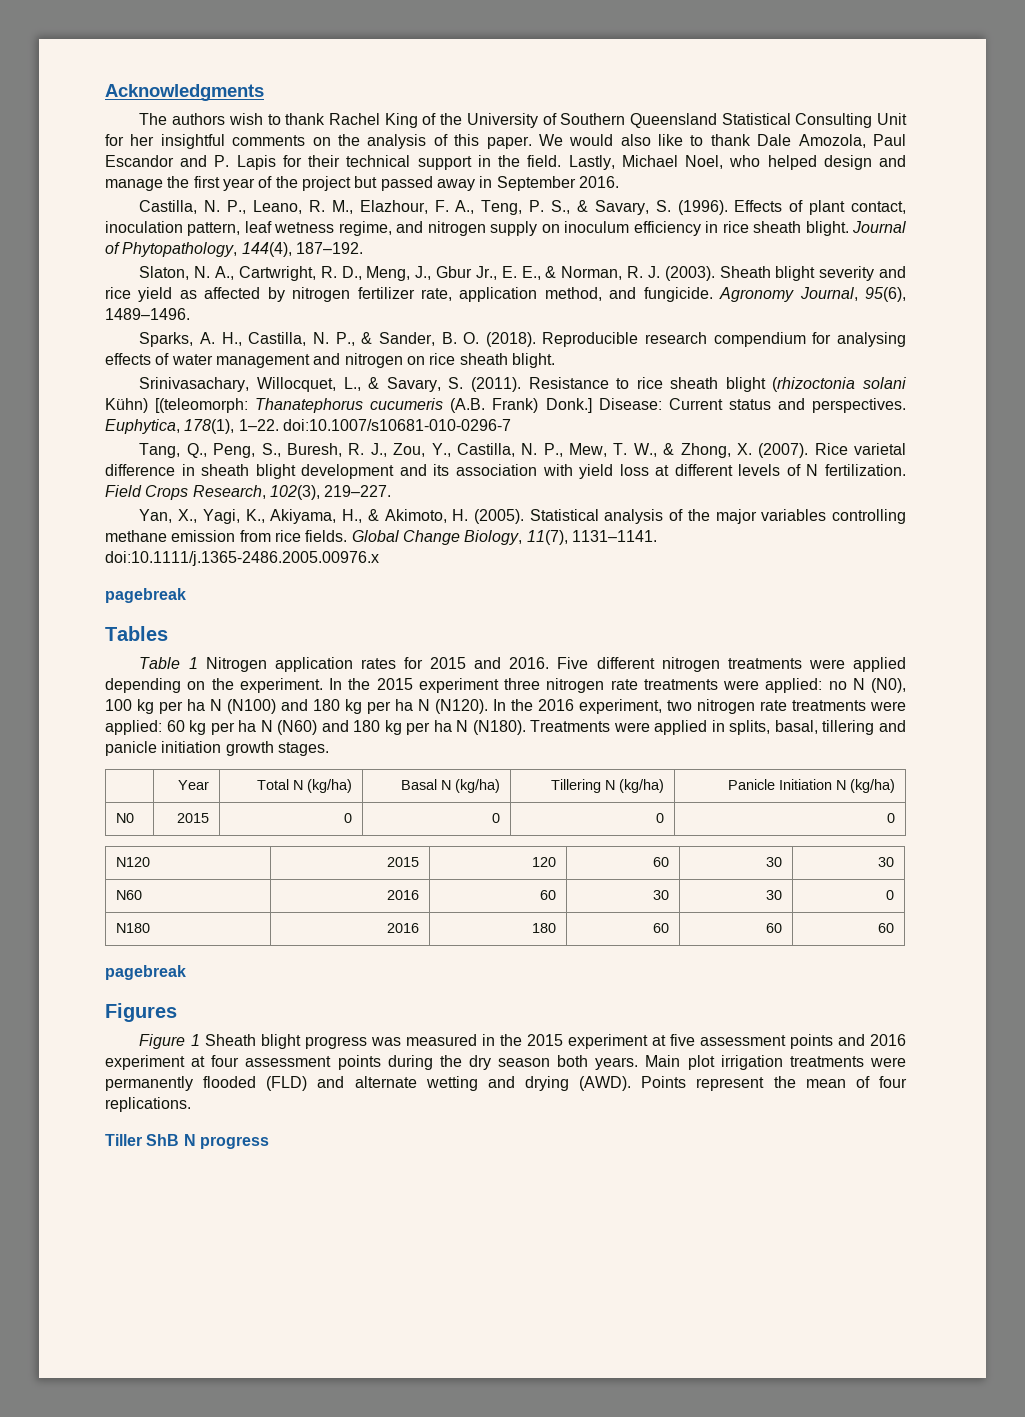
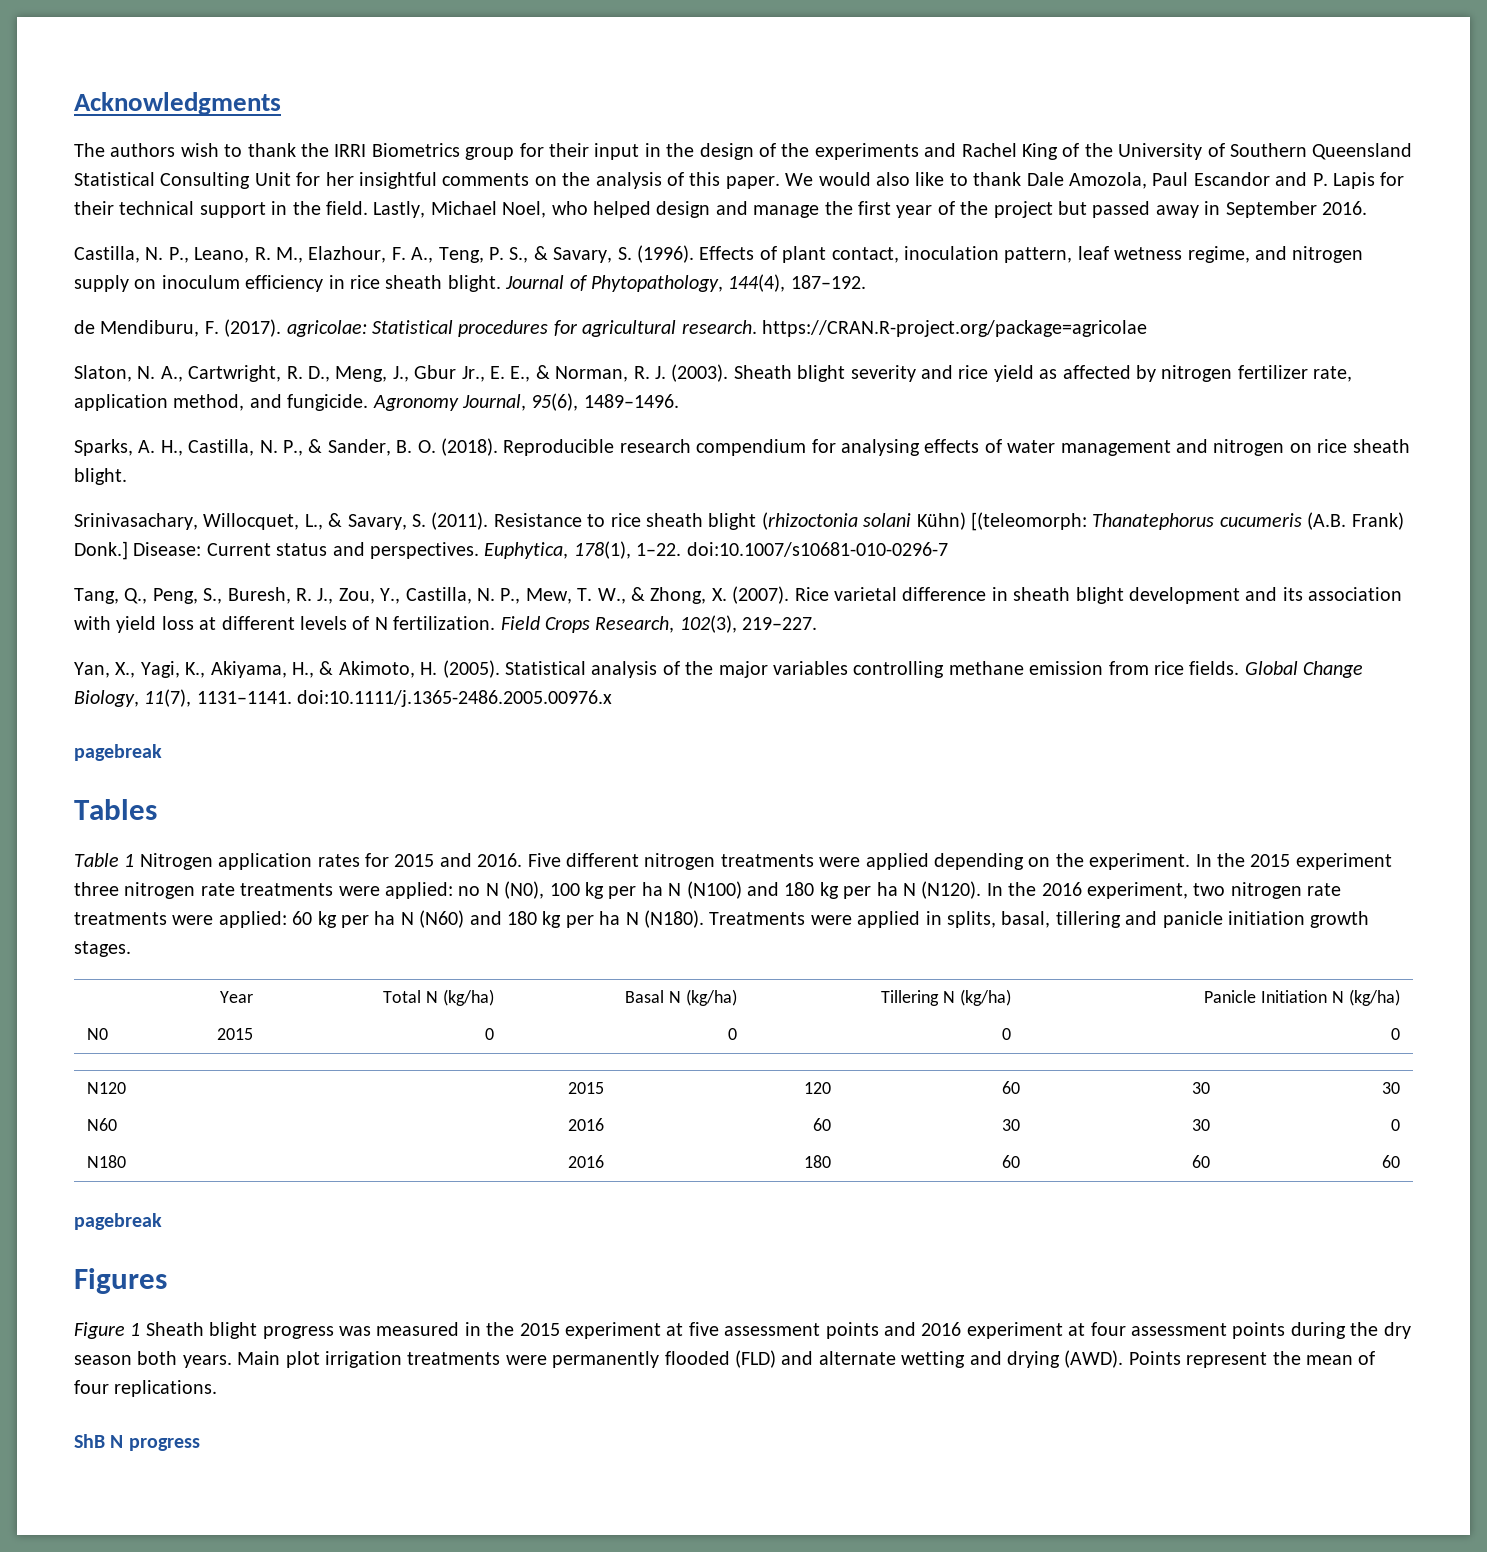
(326, 119) none -> [301,143,957,160] the IRRI Biometrics group for their input in the design of the experiments and
(363, 248) none -> [74,319,1147,337] // de Mendiburu, F. (2017). agricolae: Statistical procedures for agricultural research. https://CRAN.R-project.org/package=agricolae
[105,1134,142,1146] Tiller -> (218, 1388) none

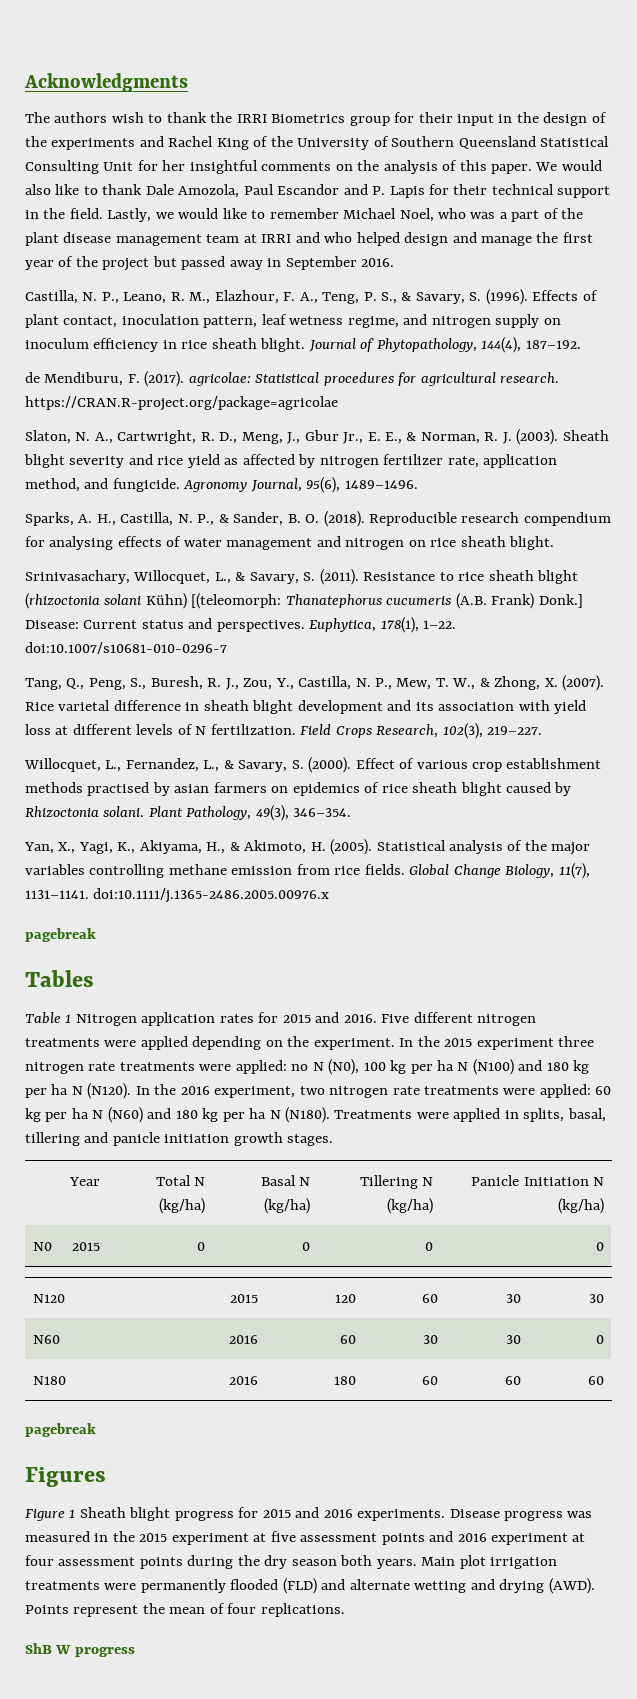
[430,201,547,218] Michael Noel, -> [155,208,584,222] [25,232,320,246] we would like to remember Michael Noel, who was a part of the plant disease management team at IRRI and
(818, 623) none -> [24,757,602,773] [25,782,572,796] [25,805,352,821] // Willocquet, L., Fernandez, L., & Savary, S. (2000). Effect of various crop establishment methods practised by asian farmers on epidemics of rice sheath blight caused by Rhizoctonia solani. Plant Pathology, 49(3), 346–354.
(334, 1332) none -> [238,1507,564,1521] for 2015 and 2016 experiments. Disease progress
[110,1435,124,1448] N -> [55,1645,72,1654] W

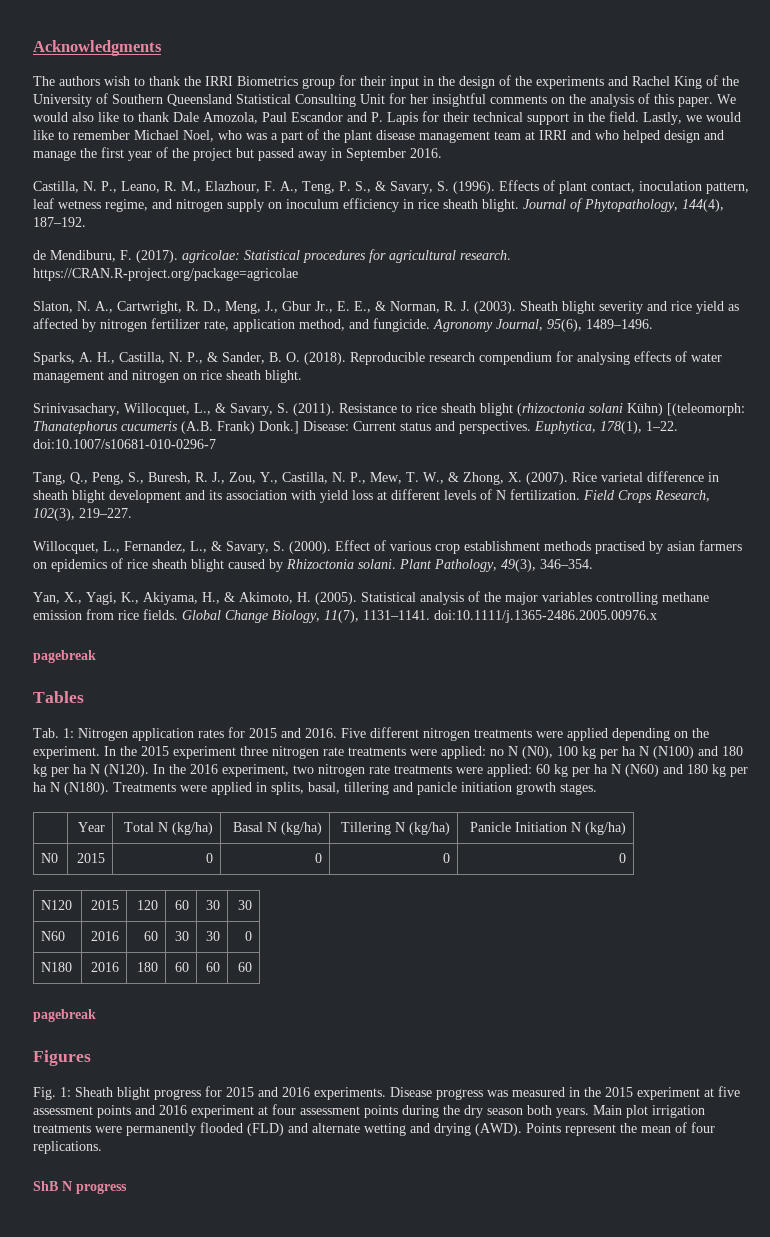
[25,1012,72,1024] Table 1 -> [33,728,74,738] Tab. 1:
[25,1509,76,1521] Figure 1 -> [33,1087,71,1100] Fig. 1:
[55,1645,72,1654] W -> [62,1181,72,1191] N

